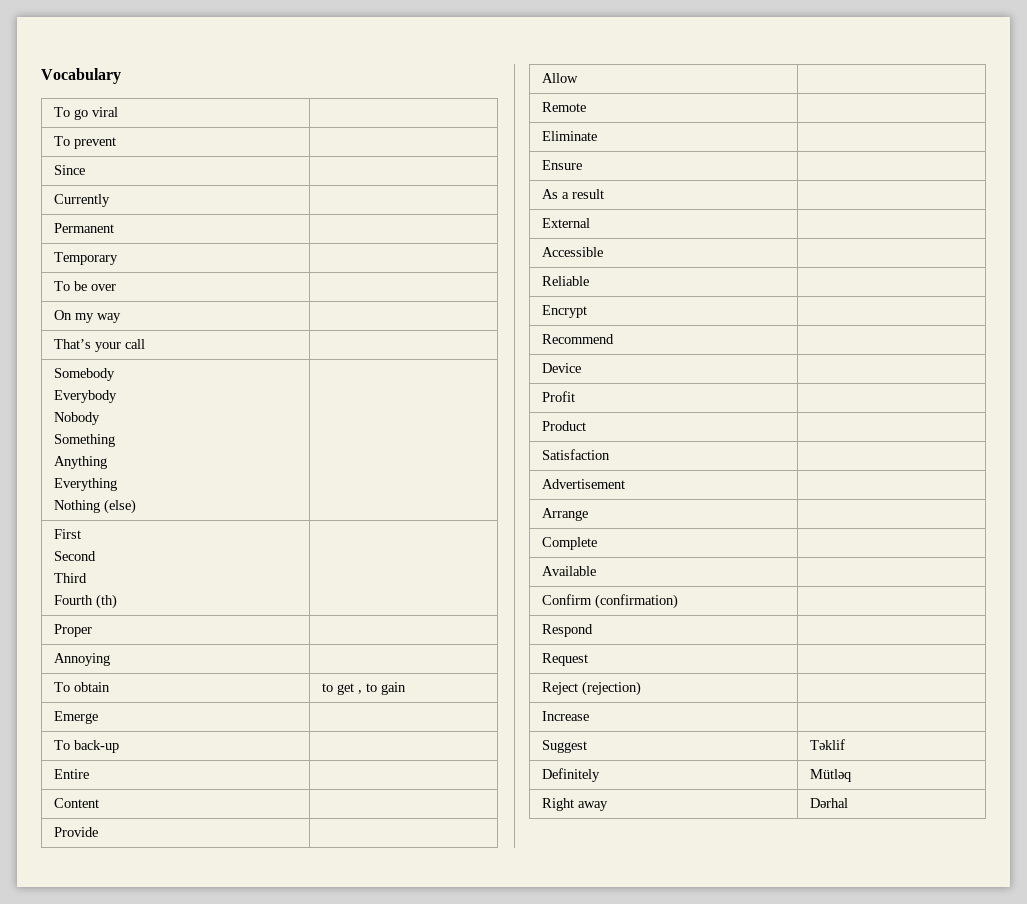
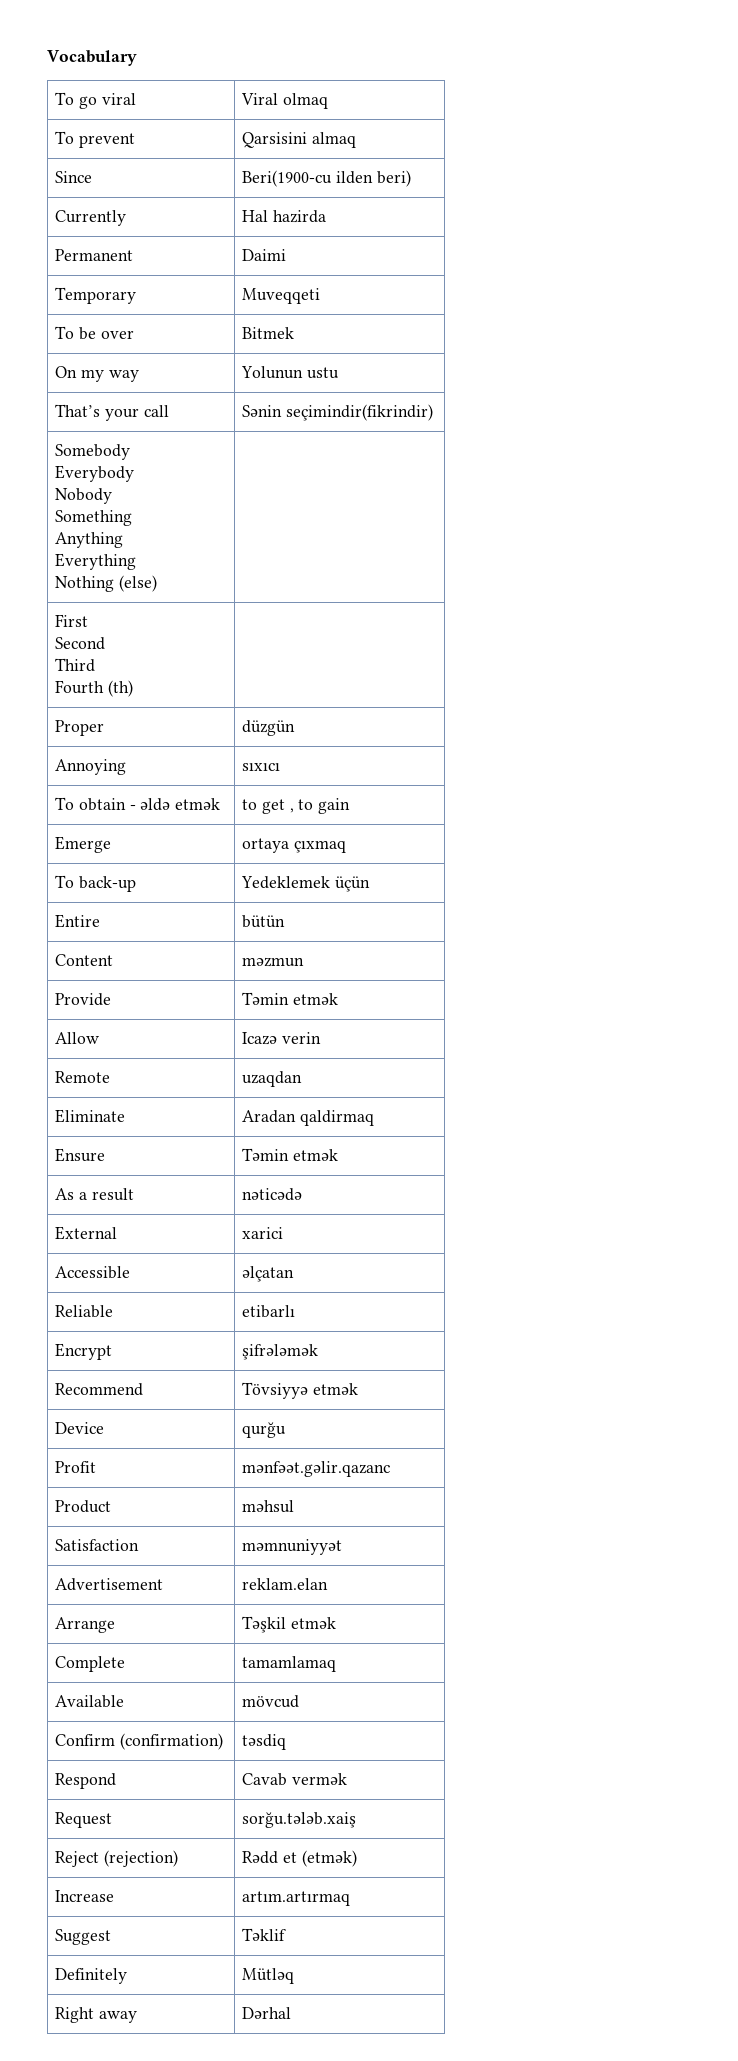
(118, 112) none -> [241,93,328,109] Viral olmaq
(116, 143) none -> [242,132,356,148] Qarsisini almaq
(85, 170) none -> [242,170,411,187] Beri(1900-cu ilden beri)
(110, 200) none -> [242,210,326,223] Hal hazirda
(114, 228) none -> [242,249,287,261] Daimi
(118, 258) none -> [242,288,321,304] Muveqqeti
(116, 287) none -> [242,327,295,339] Bitmek
(121, 318) none -> [241,366,339,379] Yolunun ustu
(145, 344) none -> [242,404,433,421] Sənin seçimindir(fikrindir)
(92, 630) none -> [242,720,296,736] düzgün
(110, 659) none -> [242,763,281,771] sıxıcı
(110, 687) none -> [129,798,220,811] - əldə etmək
(98, 717) none -> [242,838,346,853] ortaya çıxmaq
(119, 746) none -> [241,876,370,892] Yedeklemek üçün
(89, 774) none -> [242,915,286,928] bütün
(99, 803) none -> [242,957,305,967] məzmun
(98, 832) none -> [242,992,338,1005] Təmin etmək
(578, 78) none -> [242,1032,321,1045] Icazə verin
(586, 107) none -> [242,1071,303,1087] uzaqdan
(597, 136) none -> [242,1110,374,1126] Aradan qaldirmaq
(582, 165) none -> [242,1148,338,1161] Təmin etmək
(604, 194) none -> [242,1188,303,1201] nəticədə
(590, 223) none -> [242,1227,284,1239] xarici
(603, 252) none -> [242,1266,295,1282] əlçatan
(589, 281) none -> [242,1305,296,1318] etibarlı
(587, 311) none -> [242,1344,319,1360] şifrələmək
(614, 339) none -> [242,1382,358,1399] Tövsiyyə etmək
(581, 368) none -> [242,1422,287,1438] qurğu
(575, 396) none -> [242,1461,391,1477] mənfəət.gəlir.qazanc
(586, 426) none -> [242,1500,295,1513] məhsul
(610, 454) none -> [242,1539,343,1555] məmnuniyyət
(625, 484) none -> [242,1578,329,1590] reklam.elan
(588, 514) none -> [242,1616,336,1633] Təşkil etmək
(597, 543) none -> [242,1656,337,1672] tamamlamaq
(596, 571) none -> [242,1695,300,1708] mövcud
(678, 601) none -> [242,1734,287,1750] təsdiq
(593, 630) none -> [242,1773,347,1786] Cavab vermək
(588, 659) none -> [242,1812,357,1828] sorğu.tələb.xaiş
(641, 688) none -> [242,1850,357,1867] Rədd et (etmək)
(589, 716) none -> [242,1891,351,1906] artım.artırmaq

